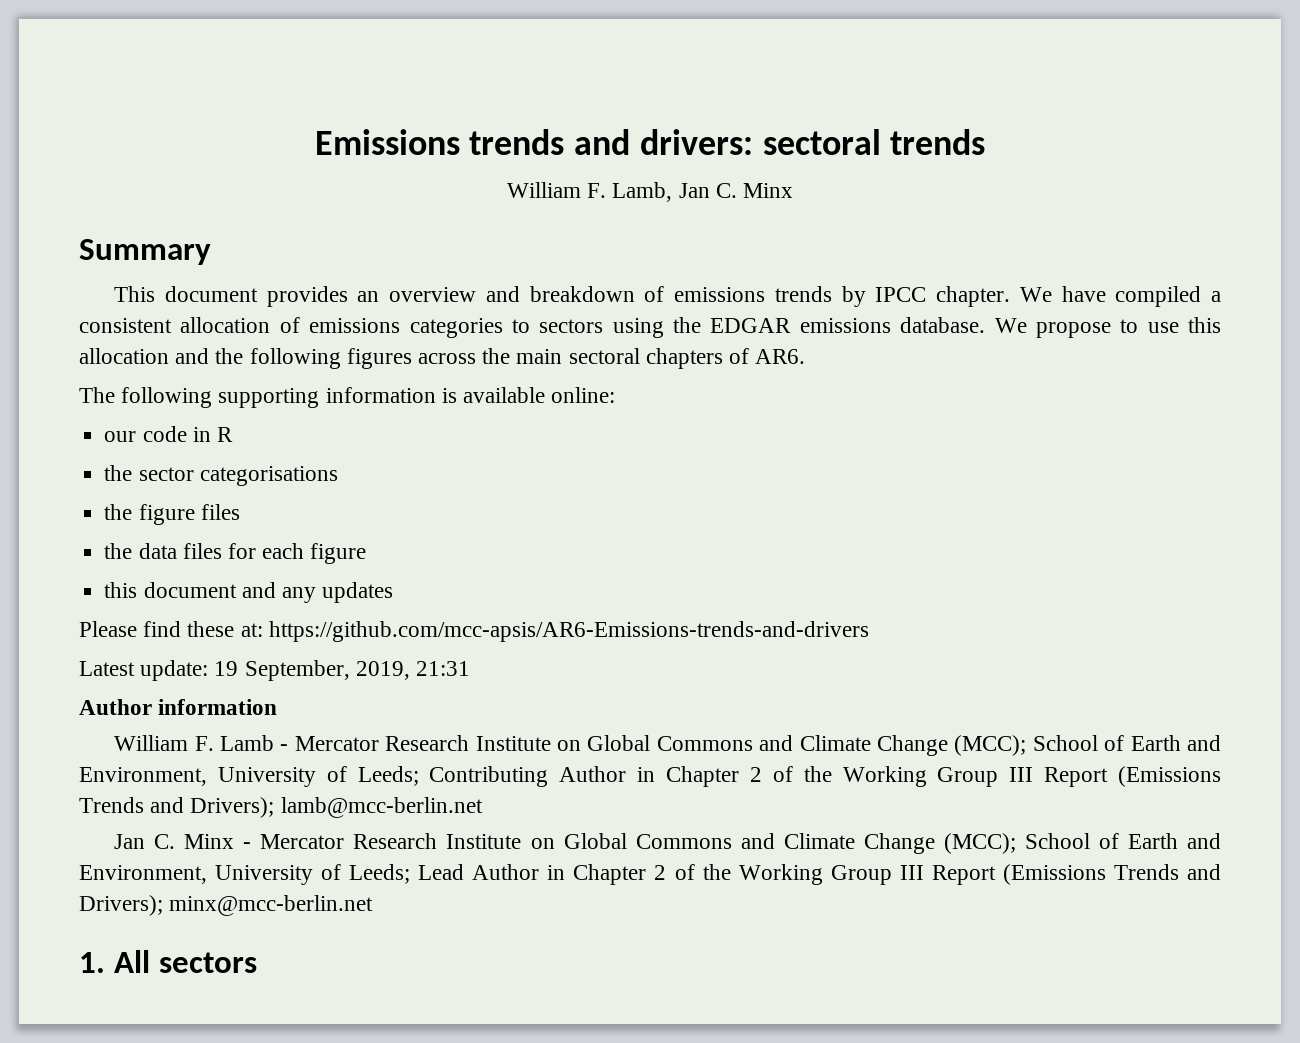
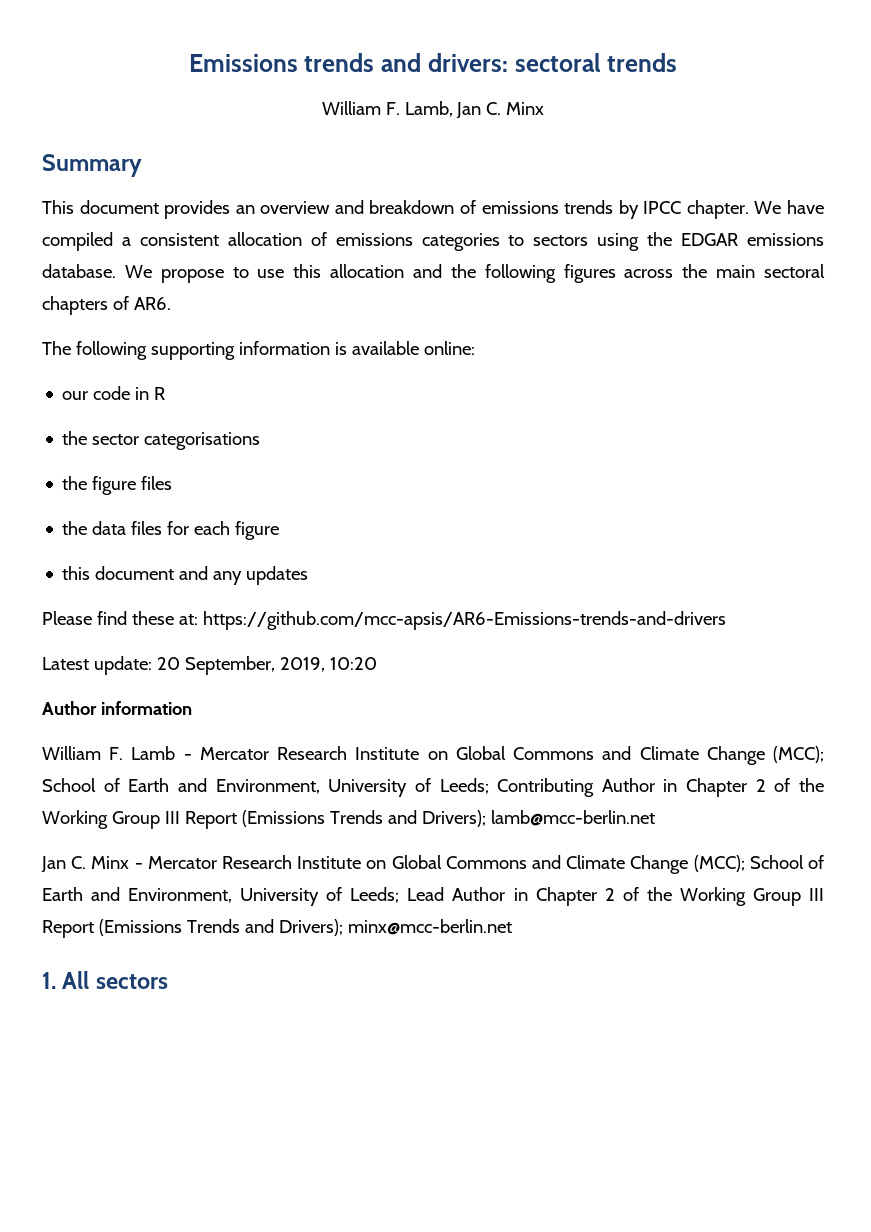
[214,661,239,676] 19 -> [156,657,180,670] 20
[416,661,471,676] 21:31 -> [329,657,377,670] 10:20

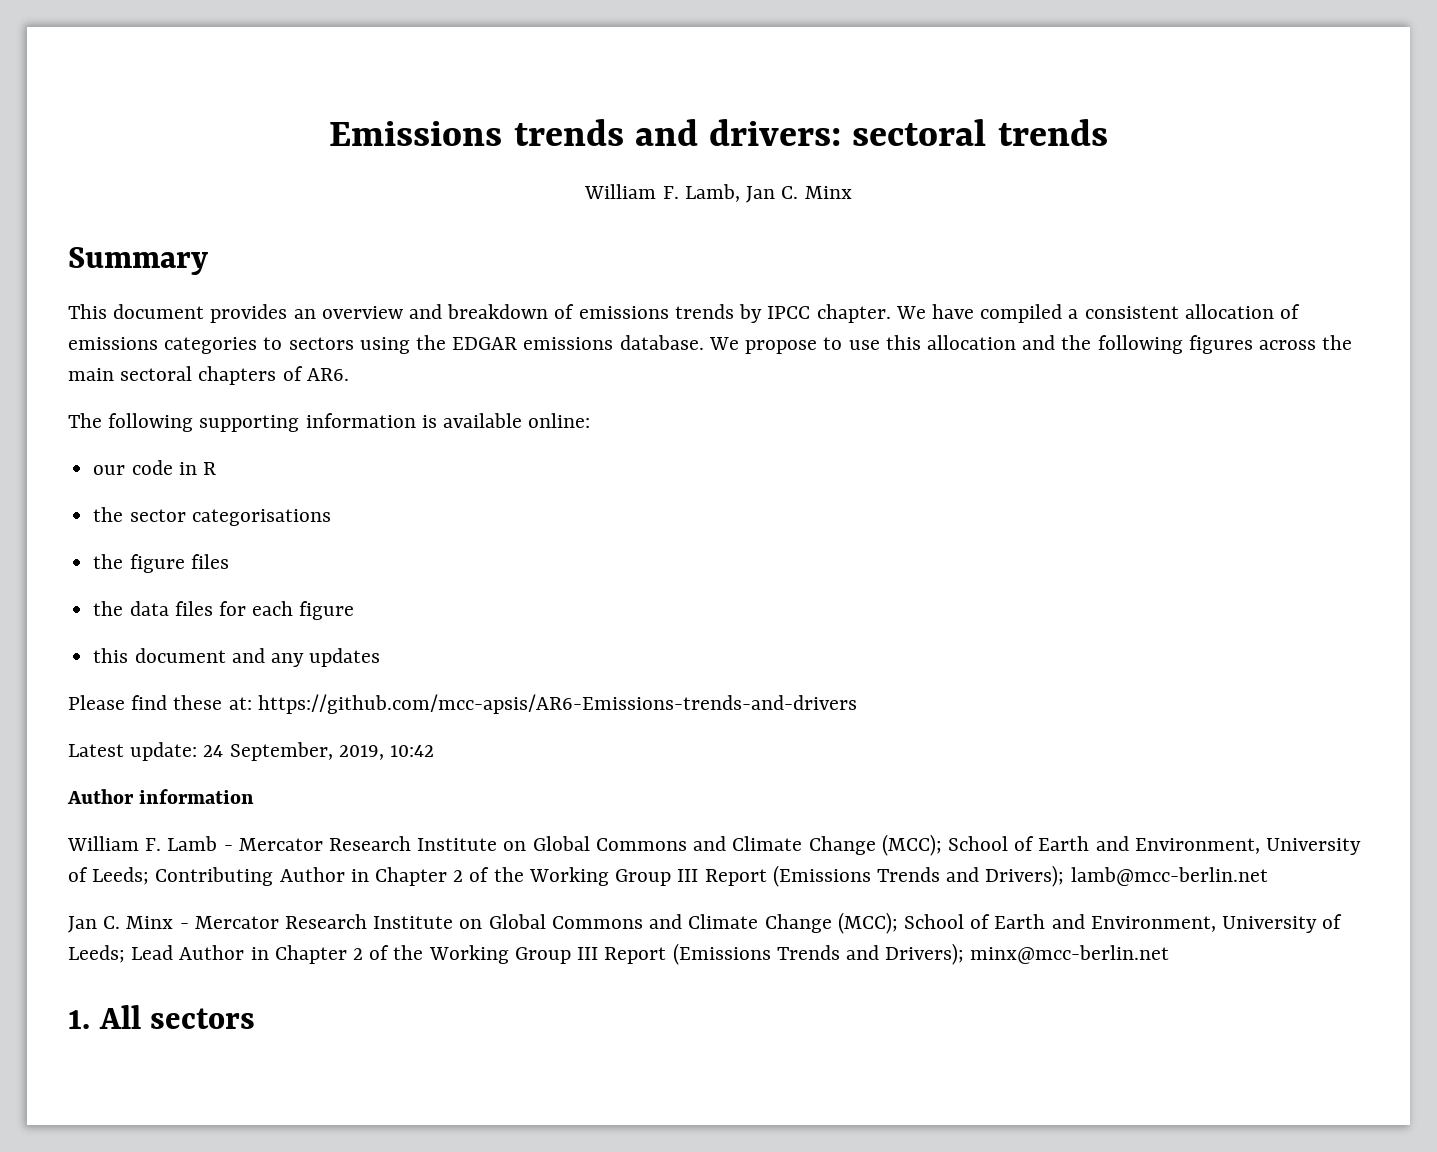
[156,657,180,670] 20 -> [203,745,224,757] 24
[329,657,377,670] 10:20 -> [390,745,435,757] 10:42

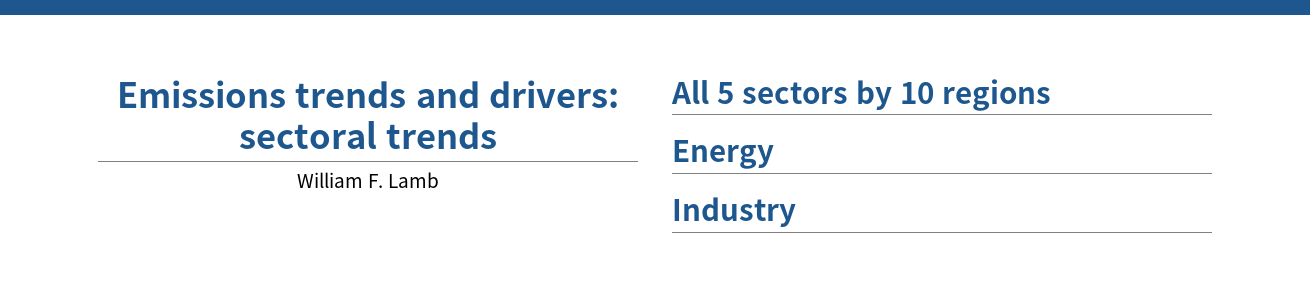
[684,184,852,203] [68,247,208,275] [68,304,1300,323] [68,335,1353,354] [68,366,349,385] [68,413,591,432] [93,460,216,475] [93,507,331,526] [93,554,229,573] [93,601,355,620] [93,648,381,667] [68,694,857,714] [68,742,435,761] [67,789,255,804] [67,834,1361,856] [68,865,1268,887] [68,912,1343,934] [68,943,1170,965] [68,1005,256,1029] Lamb, Jan C. Minx // Summary // This document provides an overview and breakdown of emissions trends by IPCC chapter. We have compiled a consistent allocation of emissions categories to sectors using the EDGAR emissions database. We propose to use this allocation and the following figures across the main sectoral chapters of AR6. // The following supporting information is available online: // our code in R // the sector categorisations // the figure files // the data files for each figure // this document and any updates // Please find these at: https://github.com/mcc-apsis/AR6-Emissions-trends-and-drivers // Latest update: 24 September, 2019, 10:42 // Author information // William F. Lamb - Mercator Research Institute on Global Commons and Climate Change (MCC); School of Earth and Environment, University of Leeds; Contributing Author in Chapter 2 of the Working Group III Report (Emissions Trends and Drivers); lamb@mcc-berlin.net // Jan C. Minx - Mercator Research Institute on Global Commons and Climate Change (MCC); School of Earth and Environment, University of Leeds; Lead Author in Chapter 2 of the Working Group III Report (Emissions Trends and Drivers); minx@mcc-berlin.net // 1. All sectors -> [388,172,440,188] [671,79,1051,111] [672,140,774,169] [672,197,796,227] Lamb // All 5 sectors by 10 regions // Energy // Industry

